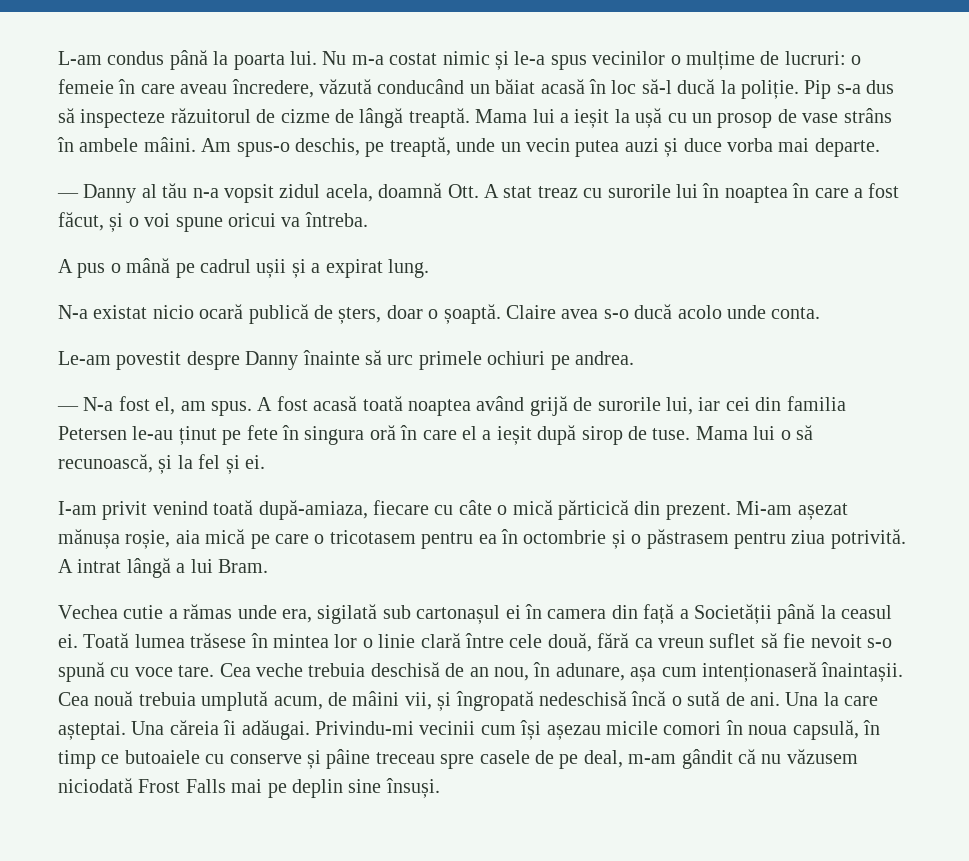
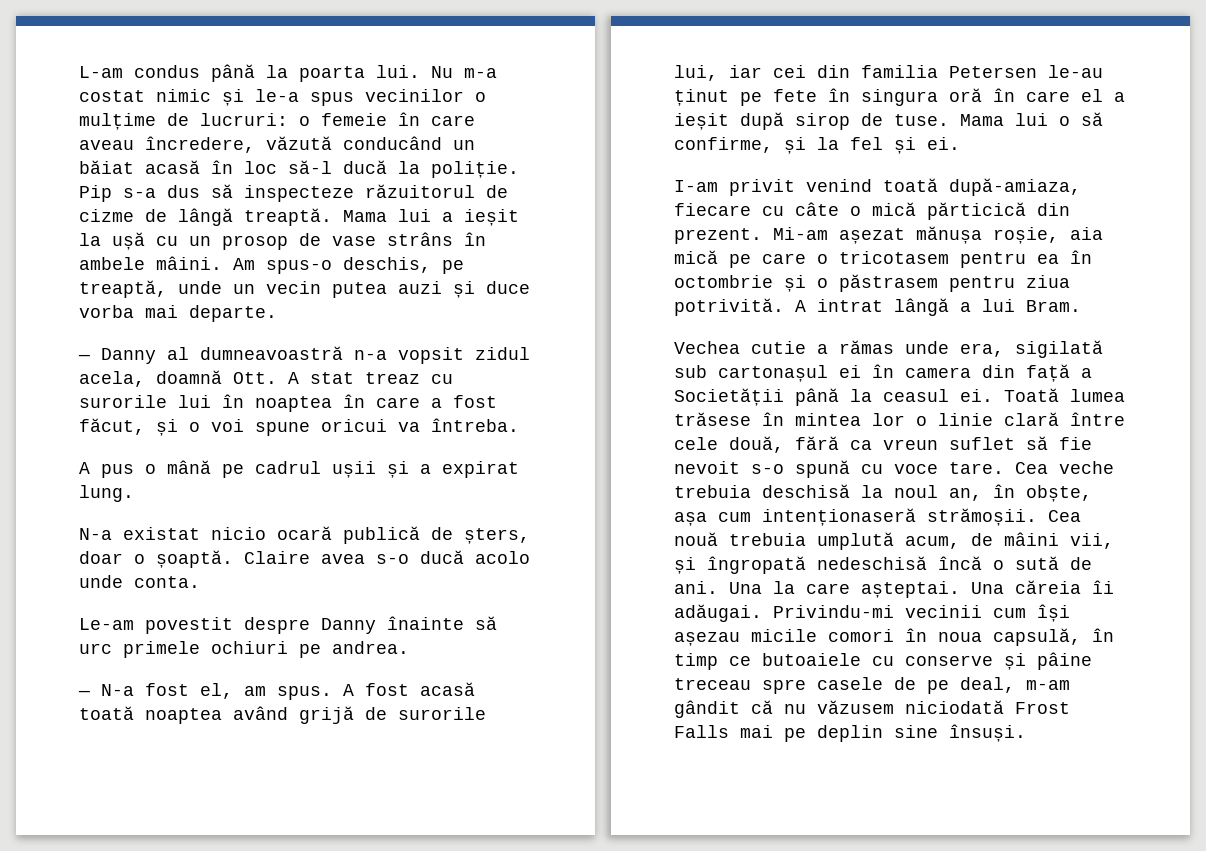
[162,183,188,198] tău -> [200,346,343,360] dumneavoastră
[58,454,153,473] recunoască, -> [674,137,773,153] confirme,
[445,662,625,681] de an nou, în adunare, -> [861,484,1092,502] la noul an, în obște,
[821,662,904,682] înaintașii. -> [927,508,1037,526] strămoșii.

